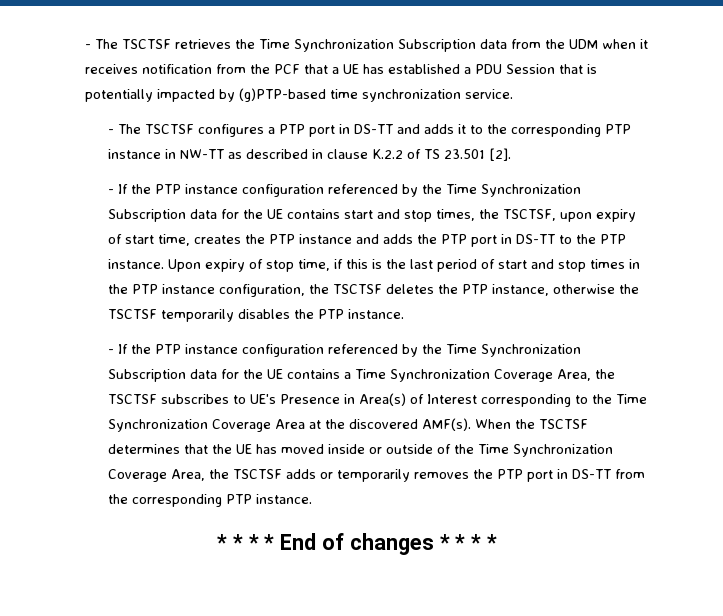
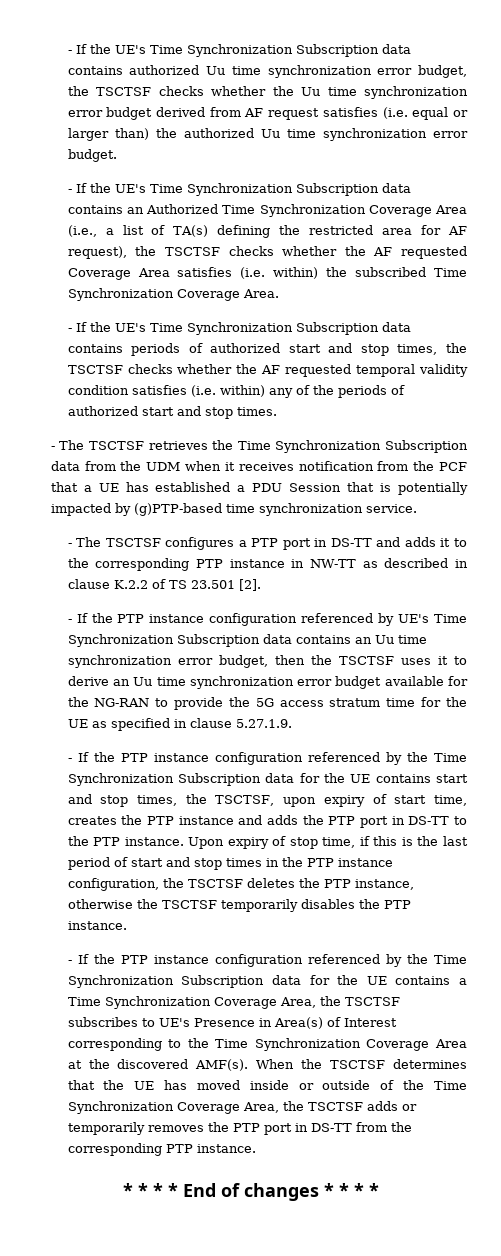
[84,44,91,49] - -> [67,44,411,57] [67,65,467,78] [67,86,468,99] [67,107,468,120] [67,128,468,141] [67,149,117,162] [67,183,411,196] [67,204,467,217] [67,225,467,238] [67,246,467,259] [67,267,467,280] [67,288,279,301] [67,322,411,335] [67,343,467,356] [67,364,468,377] [67,385,405,398] [67,406,277,419] [50,446,55,450] - If the UE's Time Synchronization Subscription data contains authorized Uu time synchronization error budget, the TSCTSF checks whether the Uu time synchronization error budget derived from AF request satisfies (i.e. equal or larger than) the authorized Uu time synchronization error budget. // - If the UE's Time Synchronization Subscription data contains an Authorized Time Synchronization Coverage Area (i.e., a list of TA(s) defining the restricted area for AF request), the TSCTSF checks whether the AF requested Coverage Area satisfies (i.e. within) the subscribed Time Synchronization Coverage Area. // - If the UE's Time Synchronization Subscription data contains periods of authorized start and stop times, the TSCTSF checks whether the AF requested temporal validity condition satisfies (i.e. within) any of the periods of authorized start and stop times. // -
(512, 154) none -> [67,613,467,626] [67,634,427,647] [67,655,467,668] [67,676,468,689] [67,697,467,710] [67,718,292,731] // - If the PTP instance configuration referenced by UE's Time Synchronization Subscription data contains an Uu time synchronization error budget, then the TSCTSF uses it to derive an Uu time synchronization error budget available for the NG-RAN to provide the 5G access stratum time for the UE as specified in clause 5.27.1.9.

